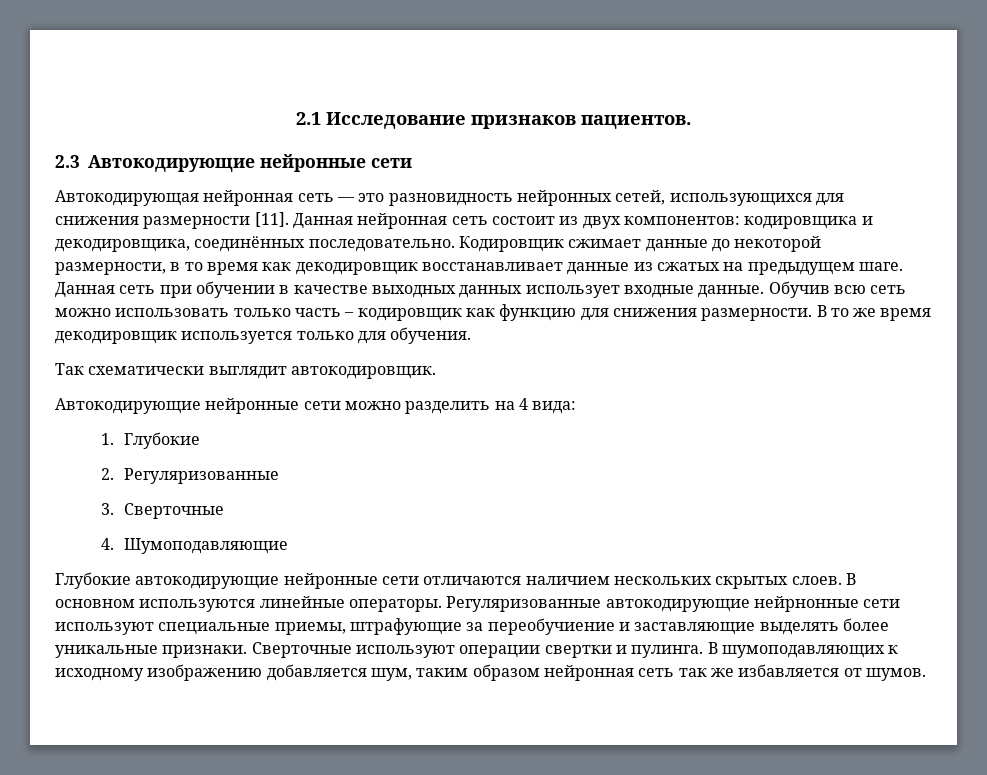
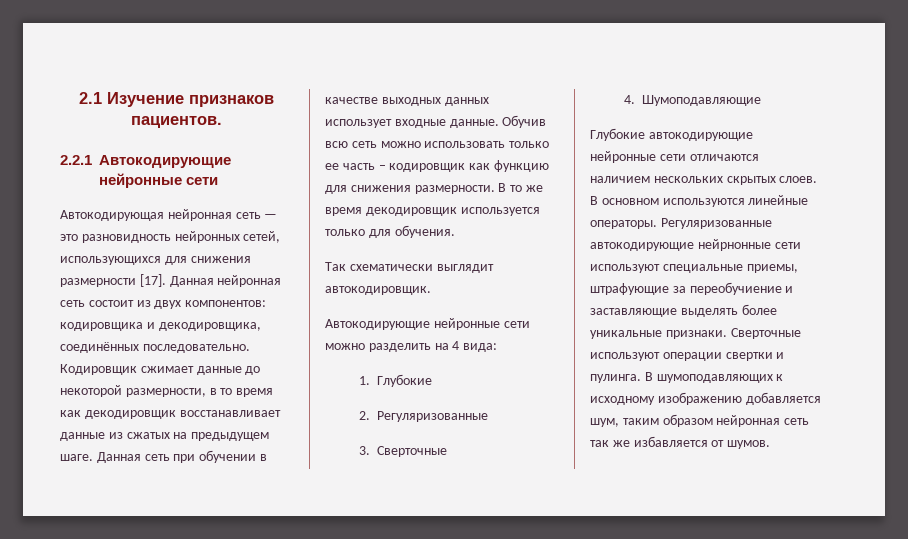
[326,112,466,129] Исследование -> [106,92,184,107] Изучение
[55,155,80,168] 2.3 -> [60,155,92,165] 2.2.1
[254,212,289,227] [11]. -> [139,274,166,287] [17].
(291, 312) none -> [325,163,339,170] ее

